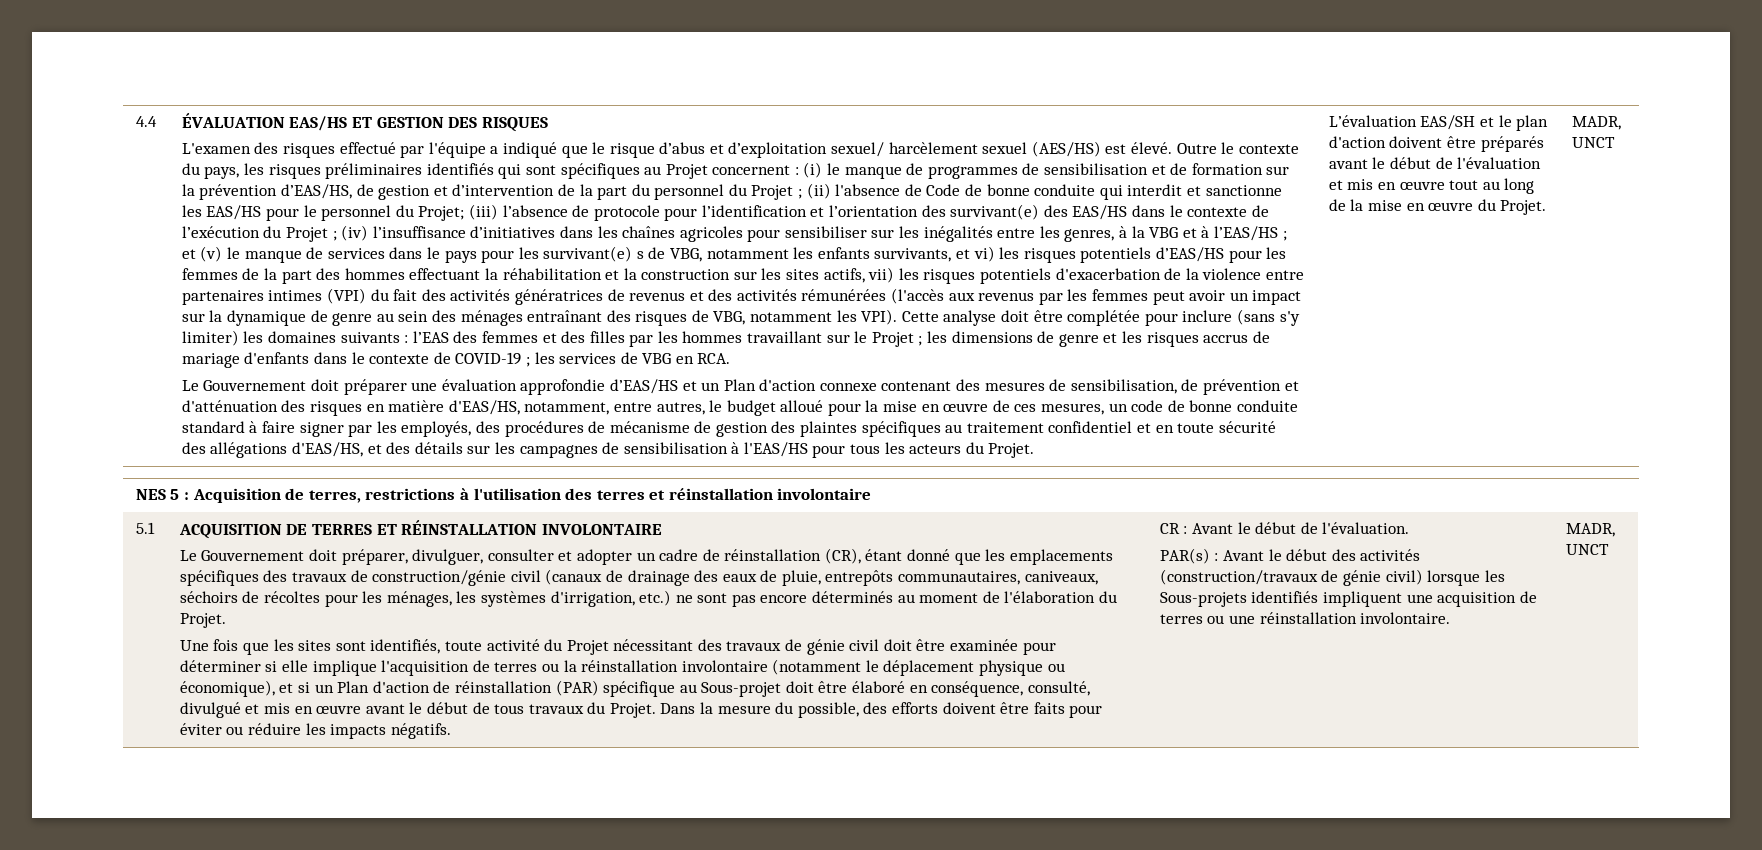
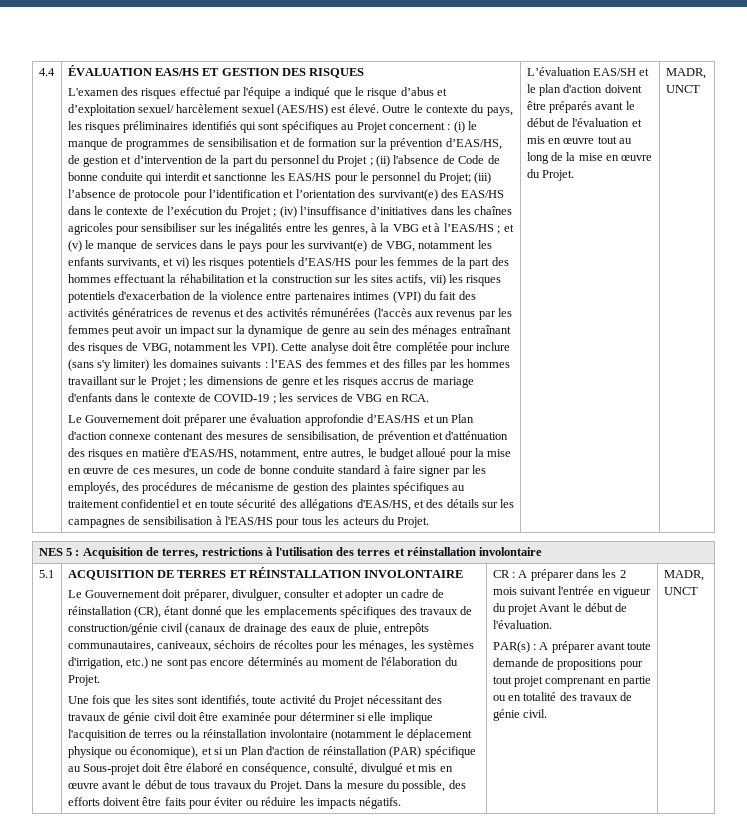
[636,251,644,259] s -> (368, 246) none
(1188, 530) none -> [518,569,626,581] [492,586,652,598] [492,603,537,615] A préparer dans les 2 mois suivant l'entrée en vigueur du projet
[1222,549,1421,561] [1159,569,1505,586] [1159,591,1537,607] [1159,612,1451,624] Avant le début des activités (construction/travaux de génie civil) lorsque les Sous-projets identifiés impliquent une acquisition de terres ou une réinstallation involontaire. -> [539,641,652,653] [492,658,643,670] [492,676,652,687] [492,692,633,701] [492,709,547,721] A préparer avant toute demande de propositions pour tout projet comprenant en partie ou en totalité des travaux de génie civil.

